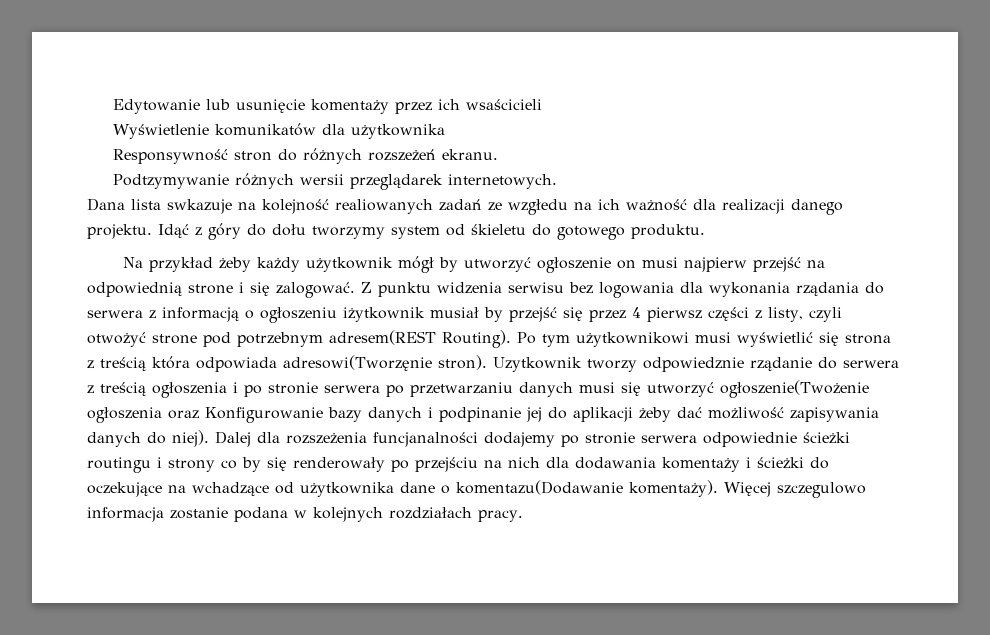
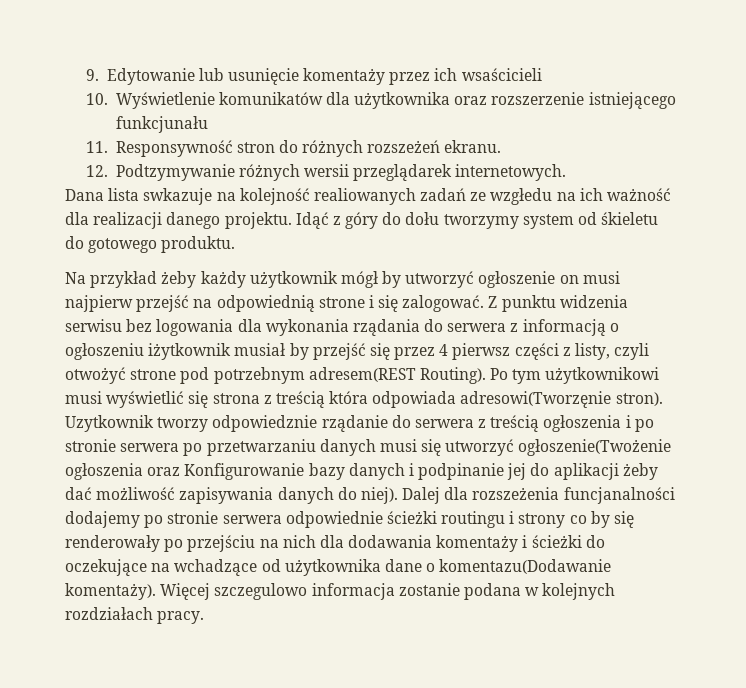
(113, 106) none -> [85,69,99,81] 9.
(543, 104) none -> [85,93,108,105] 10.
(446, 131) // -> [454,92,676,109] [115,116,208,133] [85,141,108,153] oraz rozszerzenie istniejącego funkcjunału // 11.
(499, 154) none -> [85,165,108,177] 12.

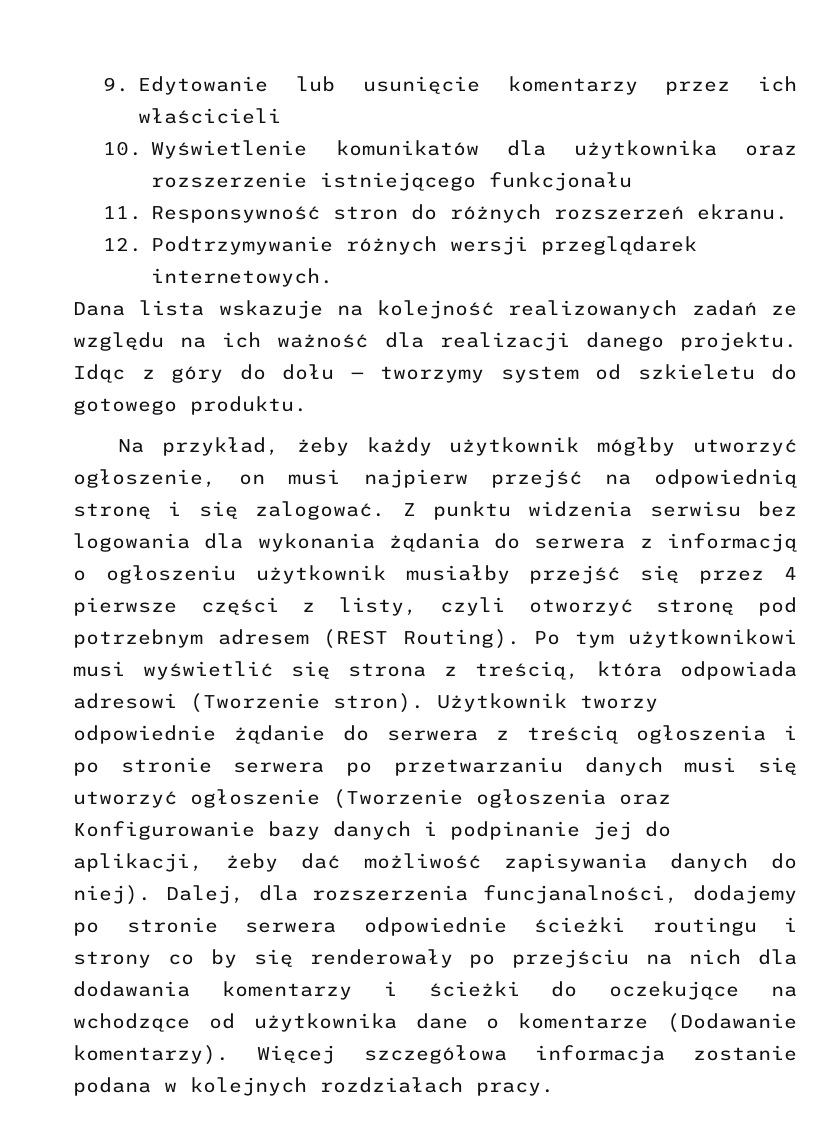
[303,68,386,85] komentaży -> [507,76,638,95] komentarzy
[461,68,542,81] wsaścicieli -> [138,108,282,124] właścicieli
[115,116,208,133] funkcjunału -> [489,172,633,191] funkcjonału
[367,140,441,153] rozszeżeń -> [554,206,685,220] rozszerzeń
[115,164,349,181] Podtzymywanie różnych wersii -> [151,236,529,255] Podtrzymywanie różnych wersji
[143,188,213,205] swkazuje -> [218,300,323,319] wskazuje
[313,188,416,205] realiowanych -> [508,300,678,319] realizowanych
[490,188,553,205] wzgłedu -> [73,332,164,351] względu
[295,212,329,229] Idąć -> [73,364,125,383] Idąc
(440, 218) none -> [350,372,364,379] —
[601,212,659,225] śkieletu -> [637,364,755,380] szkieletu
[90,271,158,288] przykład -> [162,437,280,456] przykład,
[340,271,556,288] mógł by utworzyć ogłoszenie -> [597,437,797,456] [73,469,216,488] mógłby utworzyć ogłoszenie,
[318,297,365,308] strone -> [73,503,151,519] stronę
[352,319,420,336] rządania -> [388,533,480,552] żądania
[148,343,309,360] iżytkownik musiał by -> [255,565,510,584] użytkownik musiałby
[452,343,511,360] pierwsz -> [73,597,177,616] pierwsze
[65,367,416,384] otwożyć strone pod potrzebnym adresem(REST -> [528,597,797,616] [73,629,388,649] otworzyć stronę pod potrzebnym adresem (REST
[275,391,325,408] treścią -> [475,661,579,680] treścią,
[460,391,663,408] [65,415,388,432] adresowi(Tworzęnie stron). Uzytkownik tworzy odpowiedznie rządanie -> [73,693,658,713] [73,725,325,744] adresowi (Tworzenie stron). Użytkownik tworzy odpowiednie żądanie
[518,439,672,456] ogłoszenie(Twożenie -> [190,789,463,809] ogłoszenie (Tworzenie
[553,463,619,480] aplikacji -> [73,853,203,872] aplikacji,
[402,487,675,504] Dalej dla rozszeżenia funcjanalności -> [165,885,679,904] Dalej, dla rozszerzenia funcjanalności,
[436,535,519,552] komentaży -> [221,981,352,1000] komentarzy
[174,559,258,576] wchadzące -> [73,1013,190,1032] wchodzące
[439,559,612,574] [65,583,308,600] komentazu(Dodawanie komentaży). Więcej szczegulowo -> [518,1013,797,1033] [73,1045,507,1065] komentarze (Dodawanie komentarzy). Więcej szczegółowa

